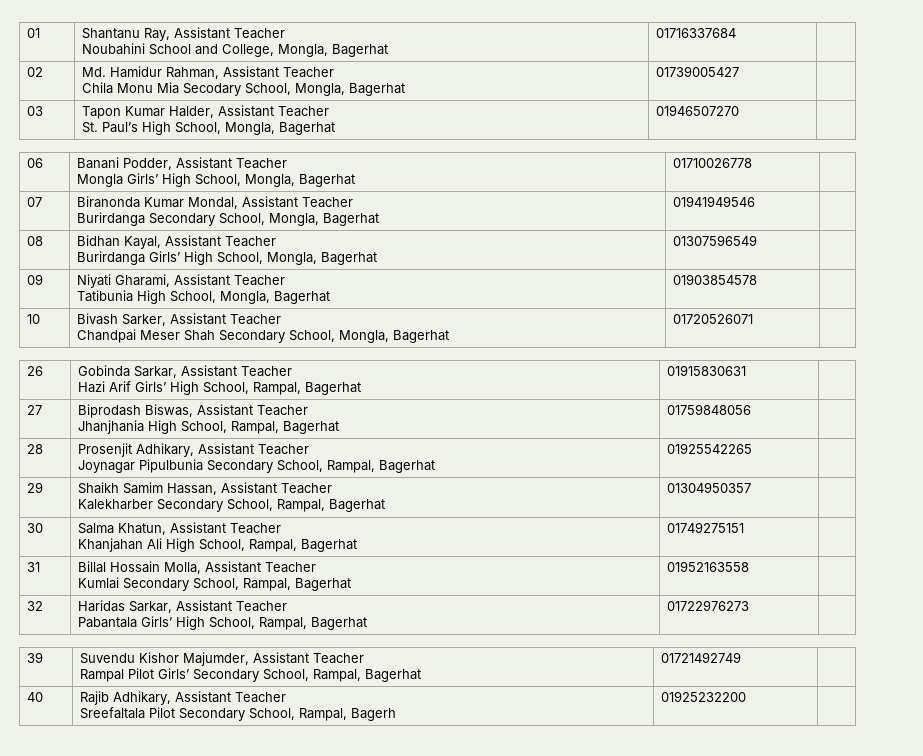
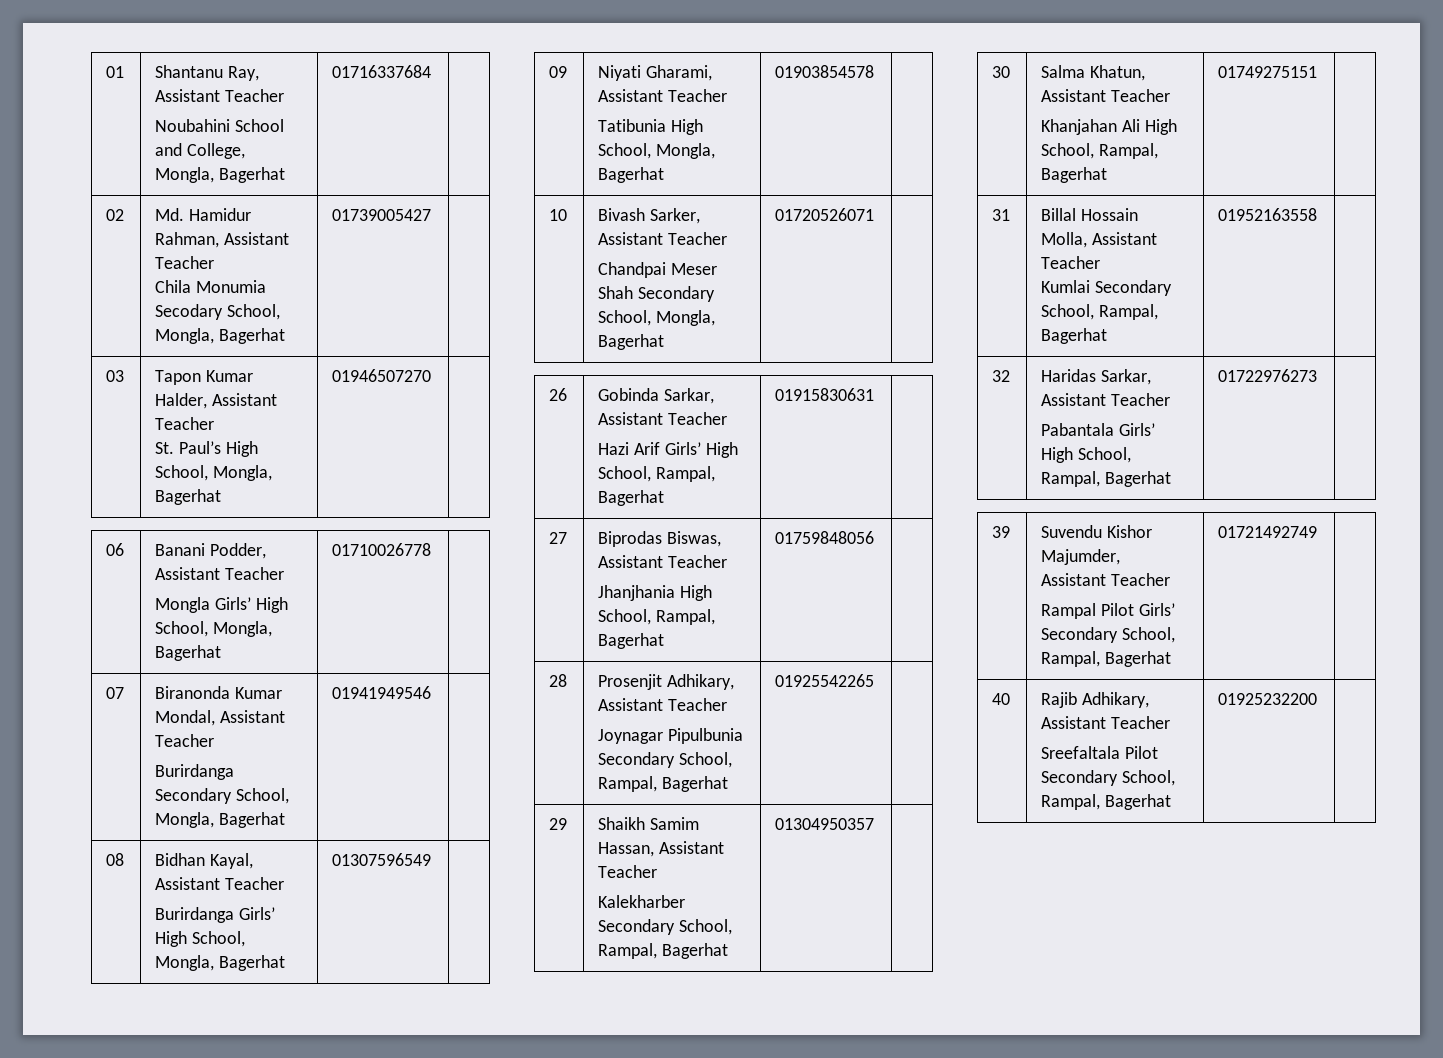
[116,82,179,94] Monu Mia -> [196,280,267,293] Monumia
[77,404,141,418] Biprodash -> [598,531,663,547] Biprodas
[350,708,396,721] Bagerh -> [1105,794,1172,810] Bagerhat

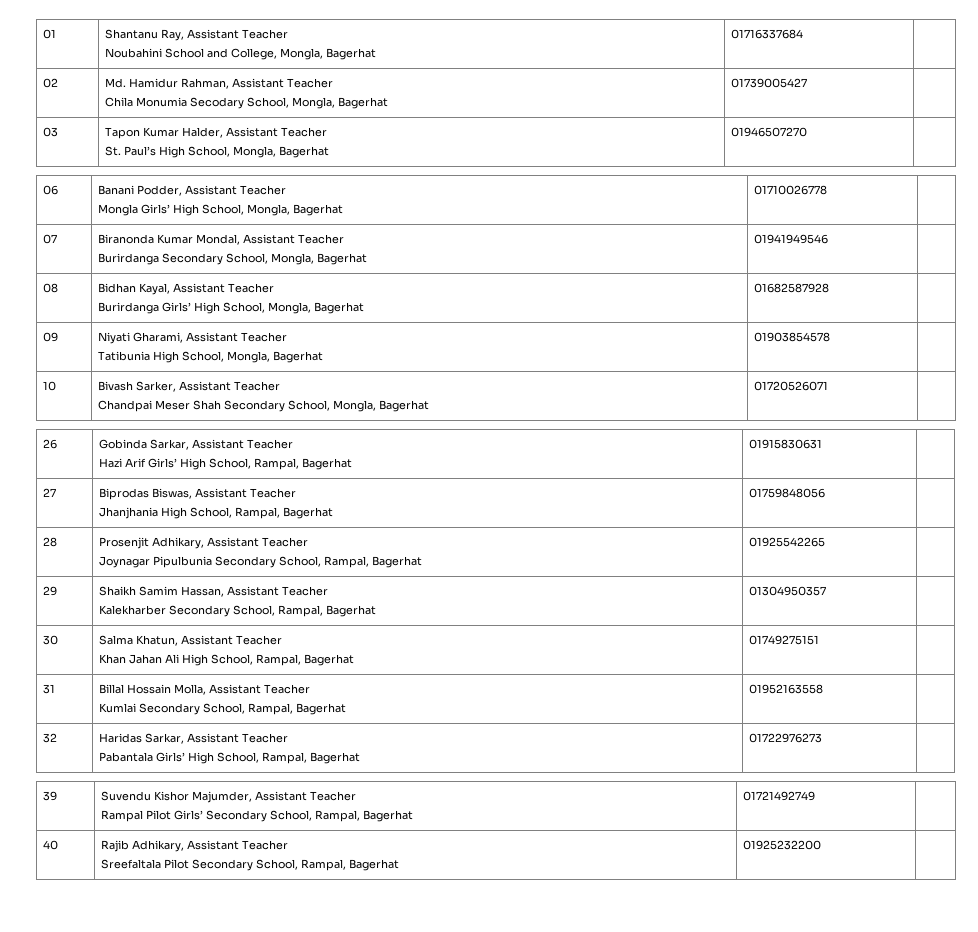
[332,853,432,866] 01307596549 -> [754,283,830,293] 01682587928
[1041,119,1118,135] Khanjahan -> [99,654,163,664] Khan Jahan

